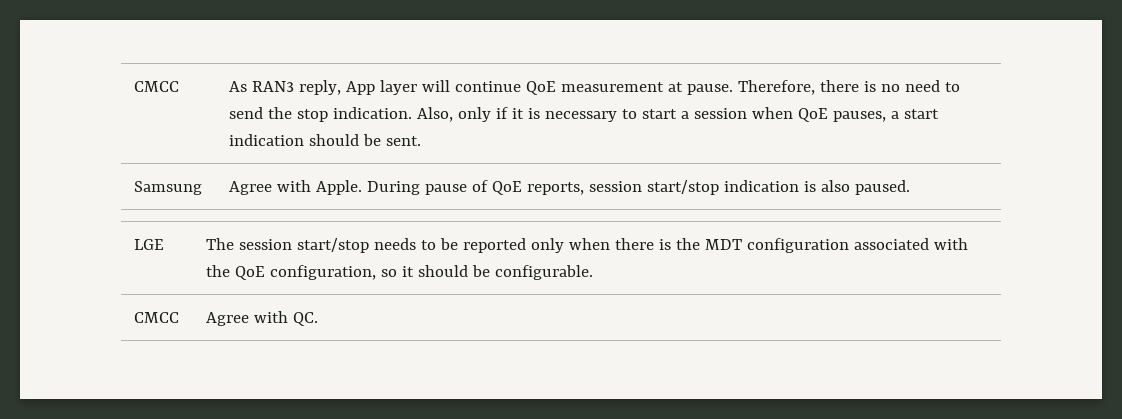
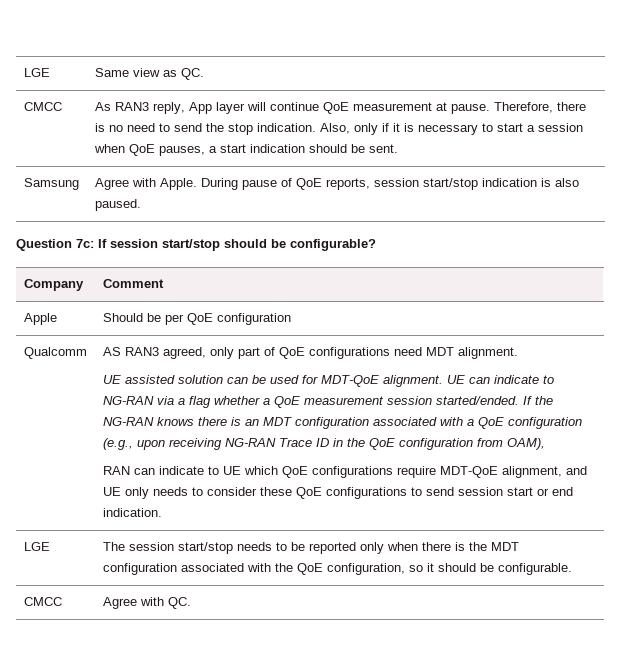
(134, 86) none -> [23,68,50,77] [94,68,204,80] LGE | Same view as QC. //
(911, 187) none -> [16,239,376,251] [23,279,84,291] [102,279,164,288] [23,313,57,325] [102,313,291,325] [23,347,87,359] [102,347,518,359] [102,375,554,387] [102,396,553,408] [102,417,582,429] [102,438,545,450] [102,466,587,478] [102,487,573,499] [102,508,162,517] // Question 7c: If session start/stop should be configurable? // Company | Comment // Apple | Should be per QoE configuration // Qualcomm | AS RAN3 agreed, only part of QoE configurations need MDT alignment. // UE assisted solution can be used for MDT-QoE alignment. UE can indicate to NG-RAN via a flag whether a QoE measurement session started/ended. If the NG-RAN knows there is an MDT configuration associated with a QoE configuration (e.g., upon receiving NG-RAN Trace ID in the QoE configuration from OAM), // RAN can indicate to UE which QoE configurations require MDT-QoE alignment, and UE only needs to consider these QoE configurations to send session start or end indication.

